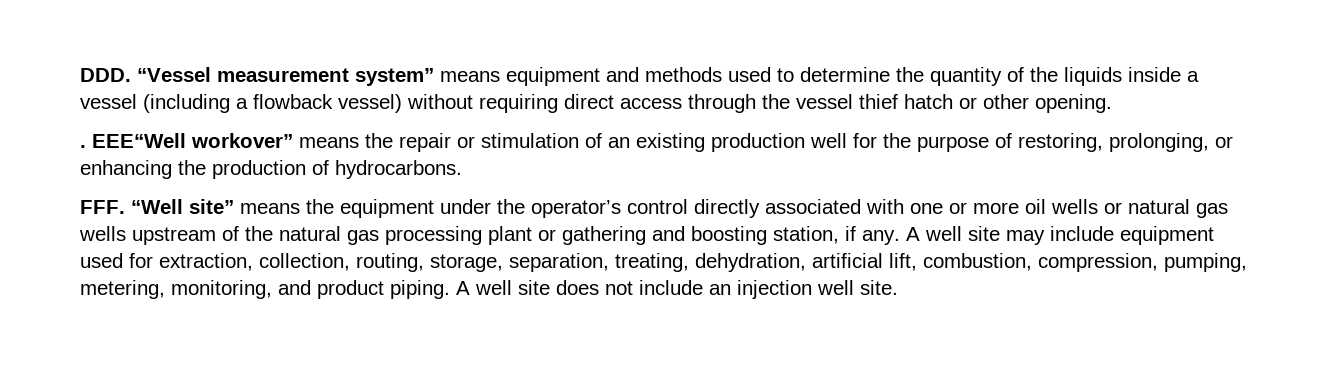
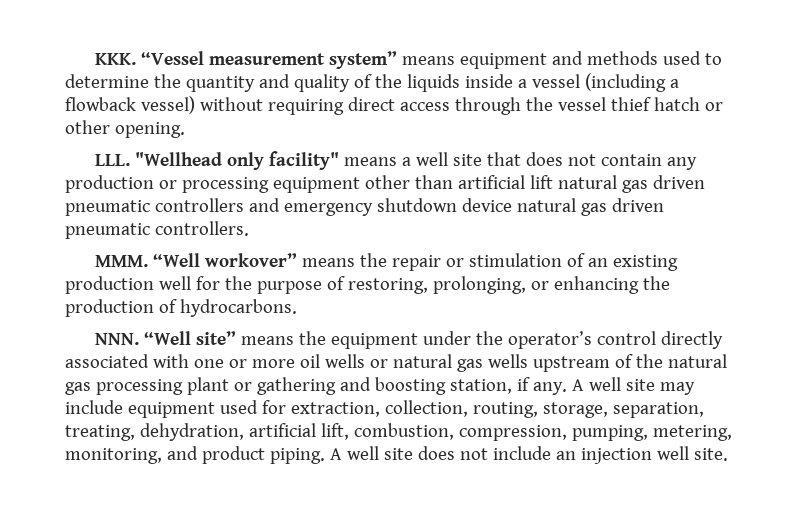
[80,68,131,82] DDD. -> [94,53,136,65] KKK.
(1002, 76) none -> [258,74,350,92] and quality
[80,133,186,148] . EEE“Well -> [94,151,697,170] [65,175,705,193] [65,198,664,216] [65,221,249,239] [94,253,200,267] LLL. "Wellhead only facility" means a well site that does not contain any production or processing equipment other than artificial lift natural gas driven pneumatic controllers and emergency shutdown device natural gas driven pneumatic controllers. // MMM. “Well
[80,200,125,214] FFF. -> [94,333,139,345] NNN.

